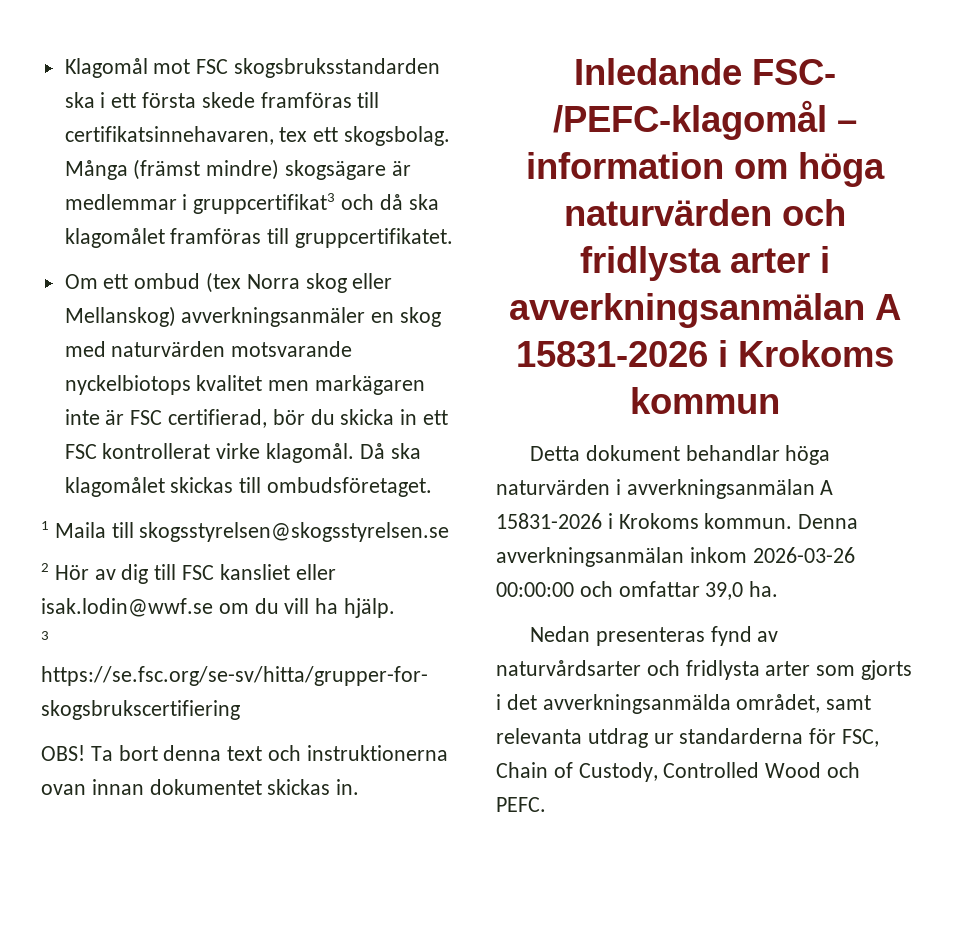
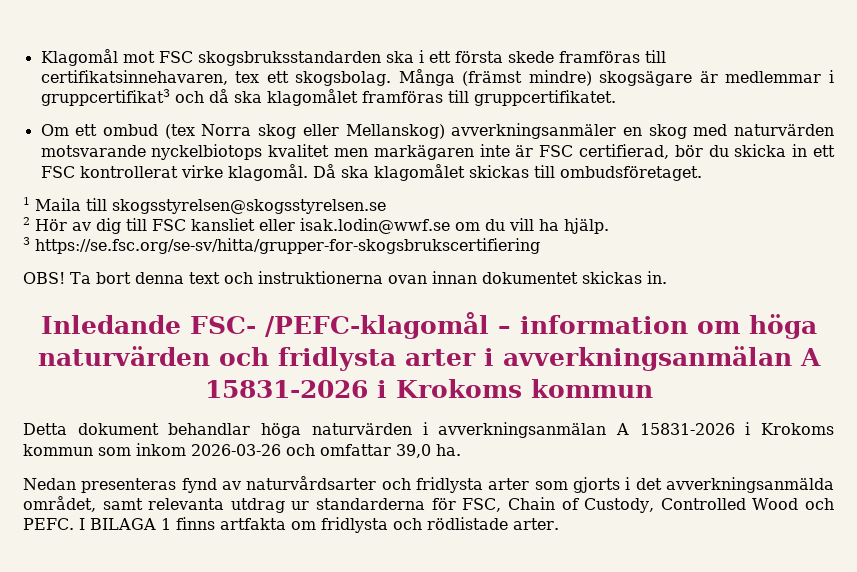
[704,513,859,529] [496,547,684,567] kommun. Denna avverkningsanmälan -> [23,444,131,456] kommun som
[496,582,574,597] 00:00:00 -> (281, 450) none
(546, 804) none -> [79,517,559,533] I BILAGA 1 finns artfakta om fridlysta och rödlistade arter.

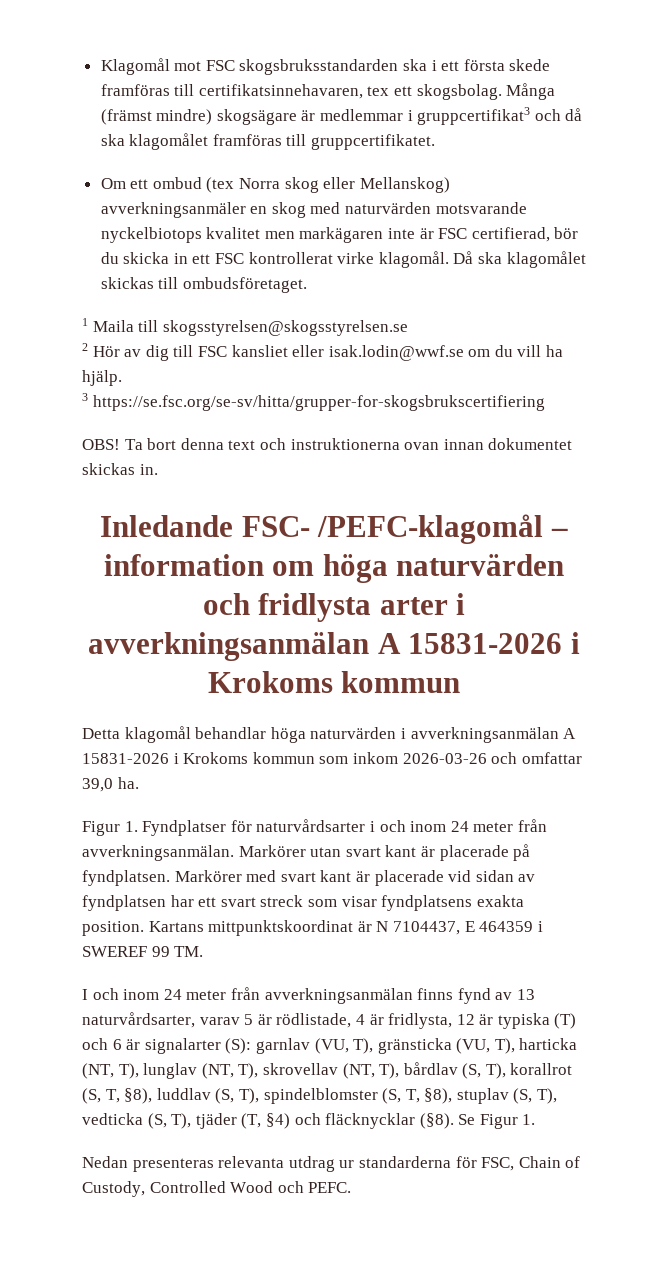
[77,423,159,435] dokument -> [124,726,191,743] klagomål
[23,476,835,493] [23,496,143,512] Nedan presenteras fynd av naturvårdsarter och fridlysta arter som gjorts i det avverkningsanmälda området, samt -> [82,819,547,836] [82,844,531,861] [82,870,536,886] [82,895,524,911] [82,920,543,936] [82,946,204,957] [82,987,535,1004] [82,1012,577,1029] [82,1038,578,1054] [82,1062,573,1079] [82,1088,558,1104] [82,1113,536,1129] [82,1156,214,1172] Figur 1. Fyndplatser för naturvårdsarter i och inom 24 meter från avverkningsanmälan. Markörer utan svart kant är placerade på fyndplatsen. Markörer med svart kant är placerade vid sidan av fyndplatsen har ett svart streck som visar fyndplatsens exakta position. Kartans mittpunktskoordinat är N 7104437, E 464359 i SWEREF 99 TM. // I och inom 24 meter från avverkningsanmälan finns fynd av 13 naturvårdsarter, varav 5 är rödlistade, 4 är fridlysta, 12 är typiska (T) och 6 är signalarter (S): garnlav (VU, T), gränsticka (VU, T), harticka (NT, T), lunglav (NT, T), skrovellav (NT, T), bårdlav (S, T), korallrot (S, T, §8), luddlav (S, T), spindelblomster (S, T, §8), stuplav (S, T), vedticka (S, T), tjäder (T, §4) och fläcknycklar (§8). Se Figur 1. // Nedan presenteras
[79,517,559,533] I BILAGA 1 finns artfakta om fridlysta och rödlistade arter. -> (352, 1187) none

